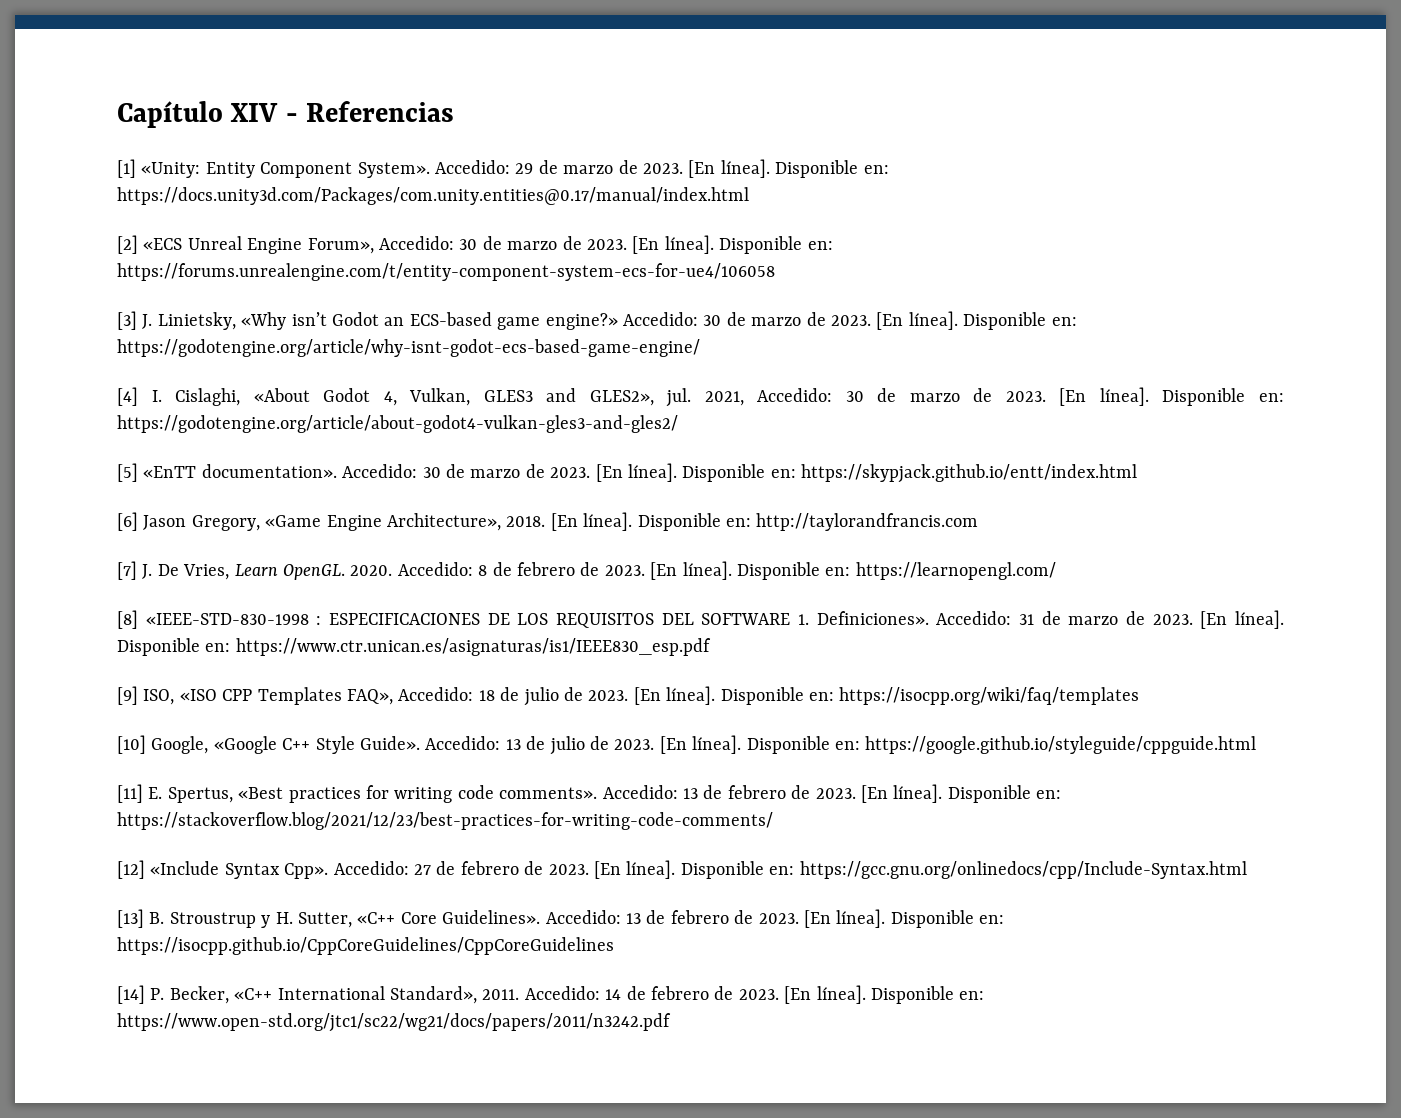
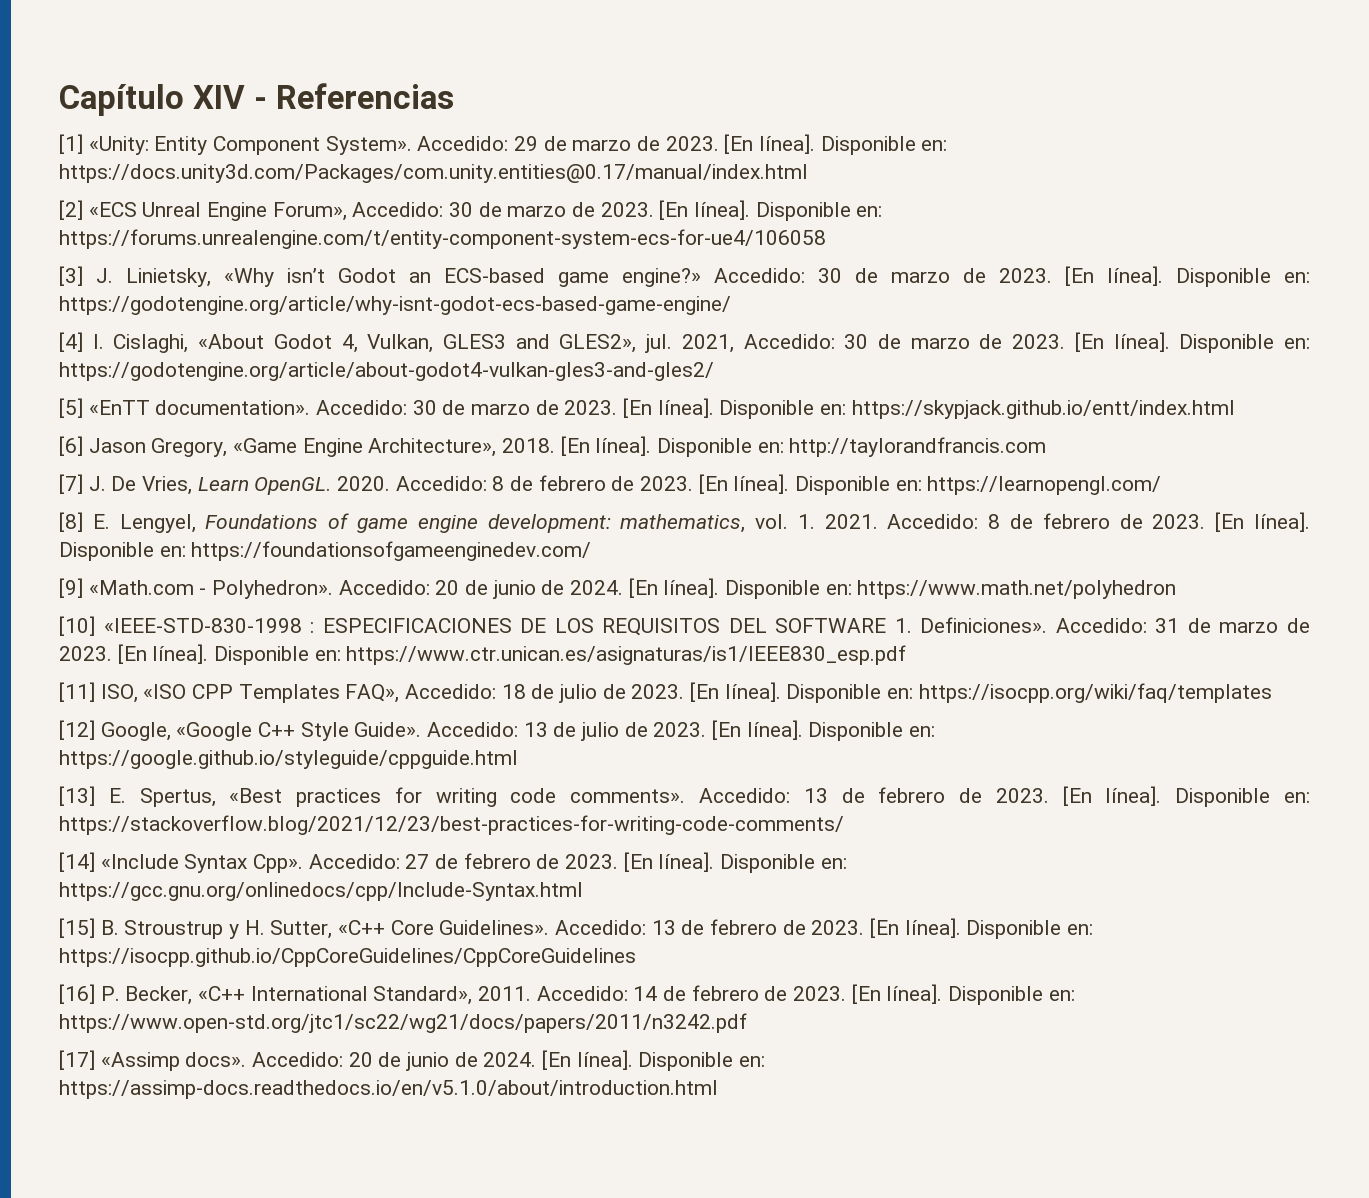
(138, 619) none -> [92,512,1311,533] [59,541,592,561] [59,578,1177,599] [59,616,95,636] E. Lengyel, Foundations of game engine development: mathematics, vol. 1. 2021. Accedido: 8 de febrero de 2023. [En línea]. Disponible en: https://foundationsofgameenginedev.com/ // [9] «Math.com - Polyhedron». Accedido: 20 de junio de 2024. [En línea]. Disponible en: https://www.math.net/polyhedron // [10]
[117,686,138,705] [9] -> [59,682,95,702] [11]
[117,735,146,754] [10] -> [59,720,95,740] [12]
[117,784,143,803] [11] -> [59,786,95,806] [13]
[117,860,145,879] [12] -> [59,852,95,872] [14]
[117,909,144,928] [13] -> [59,918,95,938] [15]
[117,985,145,1004] [14] -> [59,984,95,1004] [16]
(671, 1022) none -> [59,1050,766,1071] [59,1080,718,1099] // [17] «Assimp docs». Accedido: 20 de junio de 2024. [En línea]. Disponible en: https://assimp-docs.readthedocs.io/en/v5.1.0/about/introduction.html

